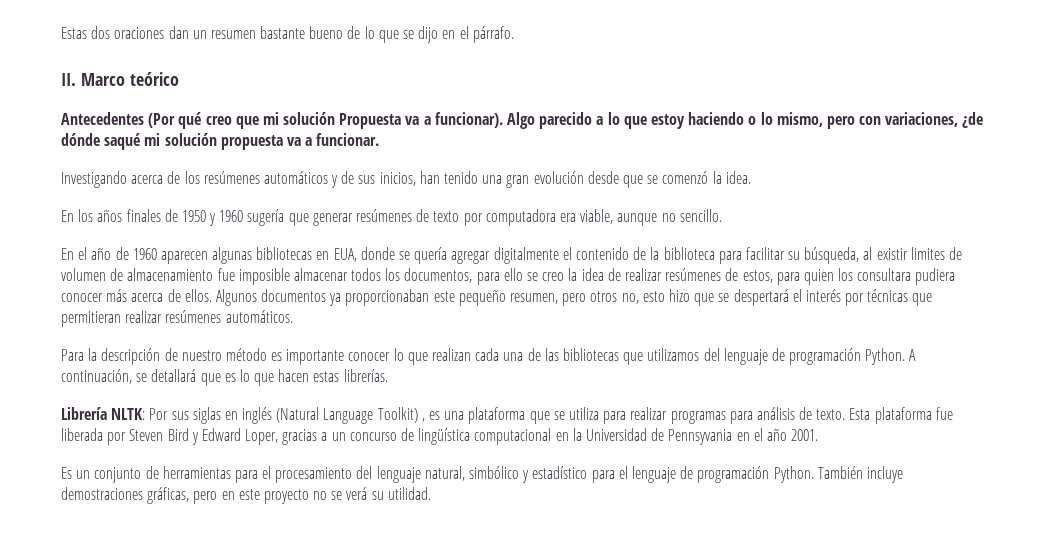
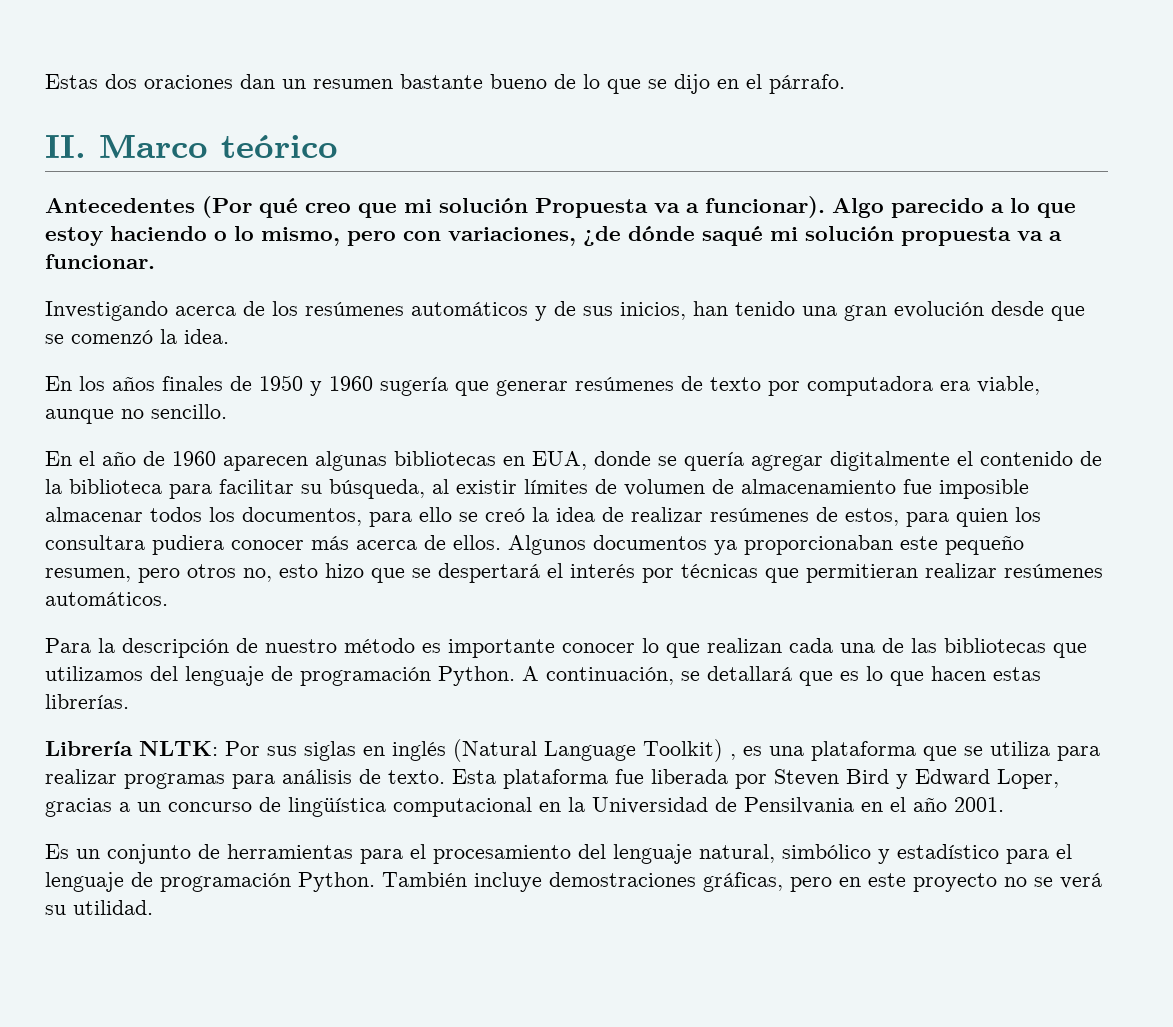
[910,247,945,260] limites -> [524,479,588,494] límites
[542,272,565,281] creo -> [485,508,525,522] creó
[668,429,733,445] Pennsyvania -> [744,797,854,814] Pensilvania

